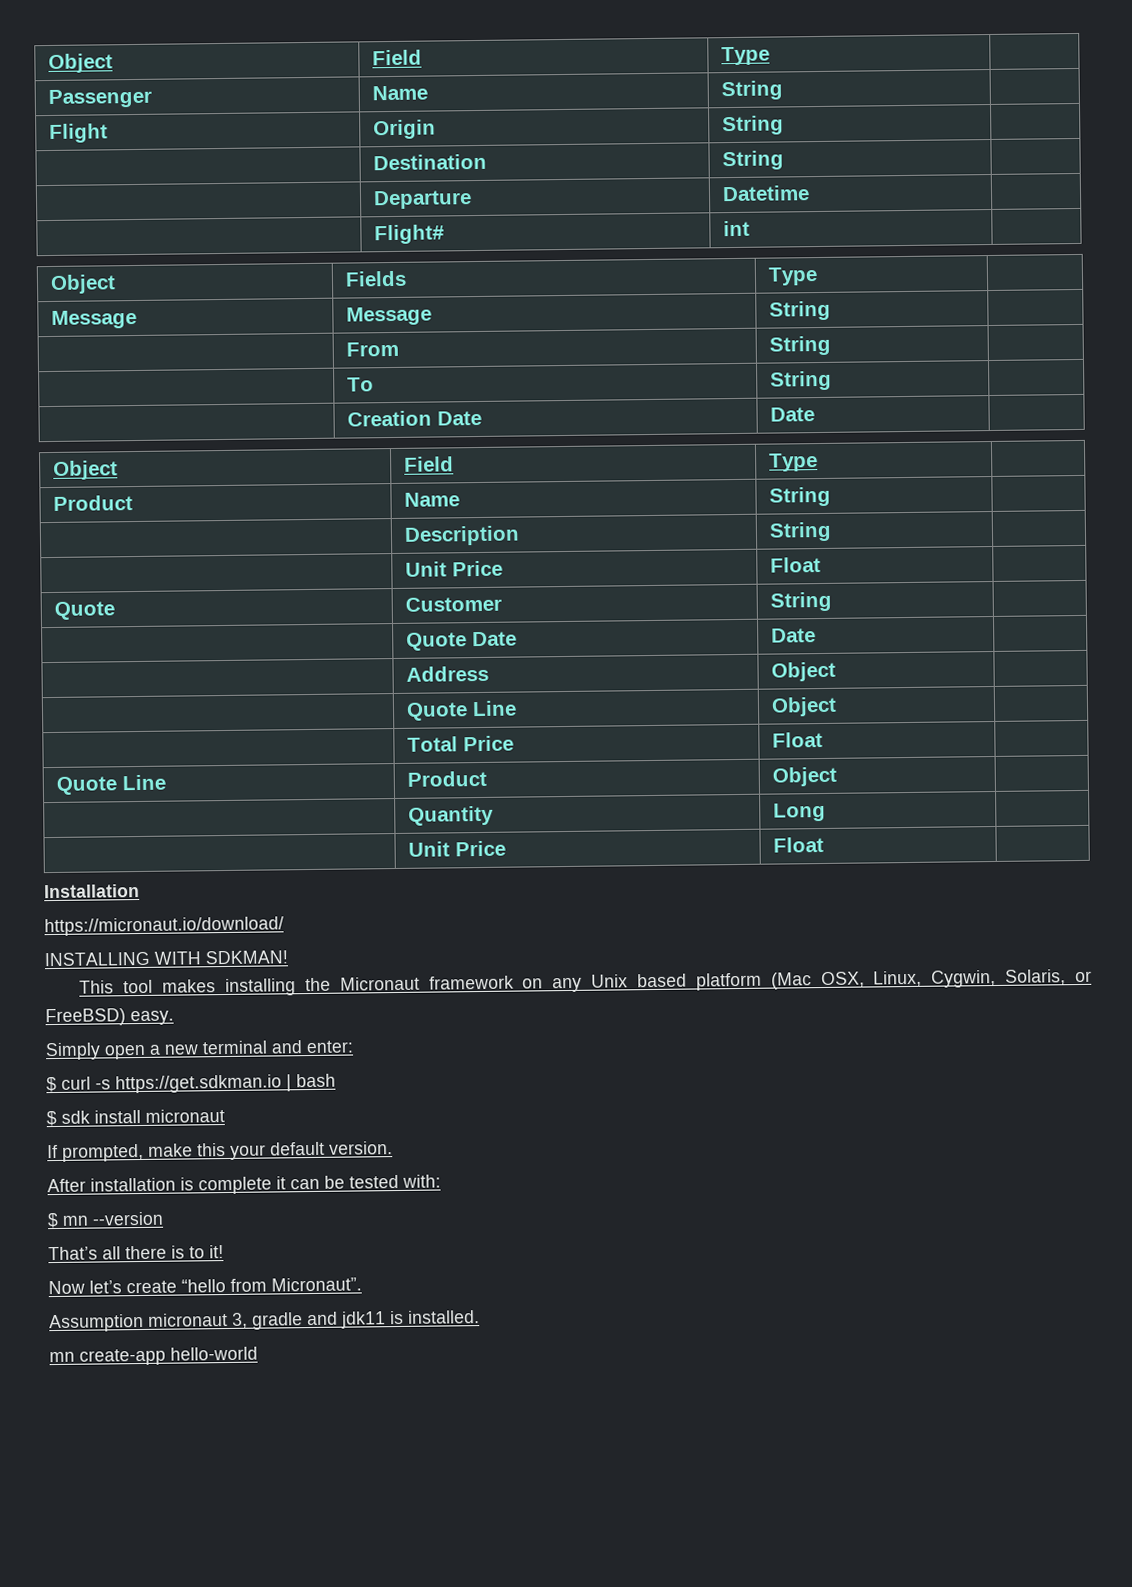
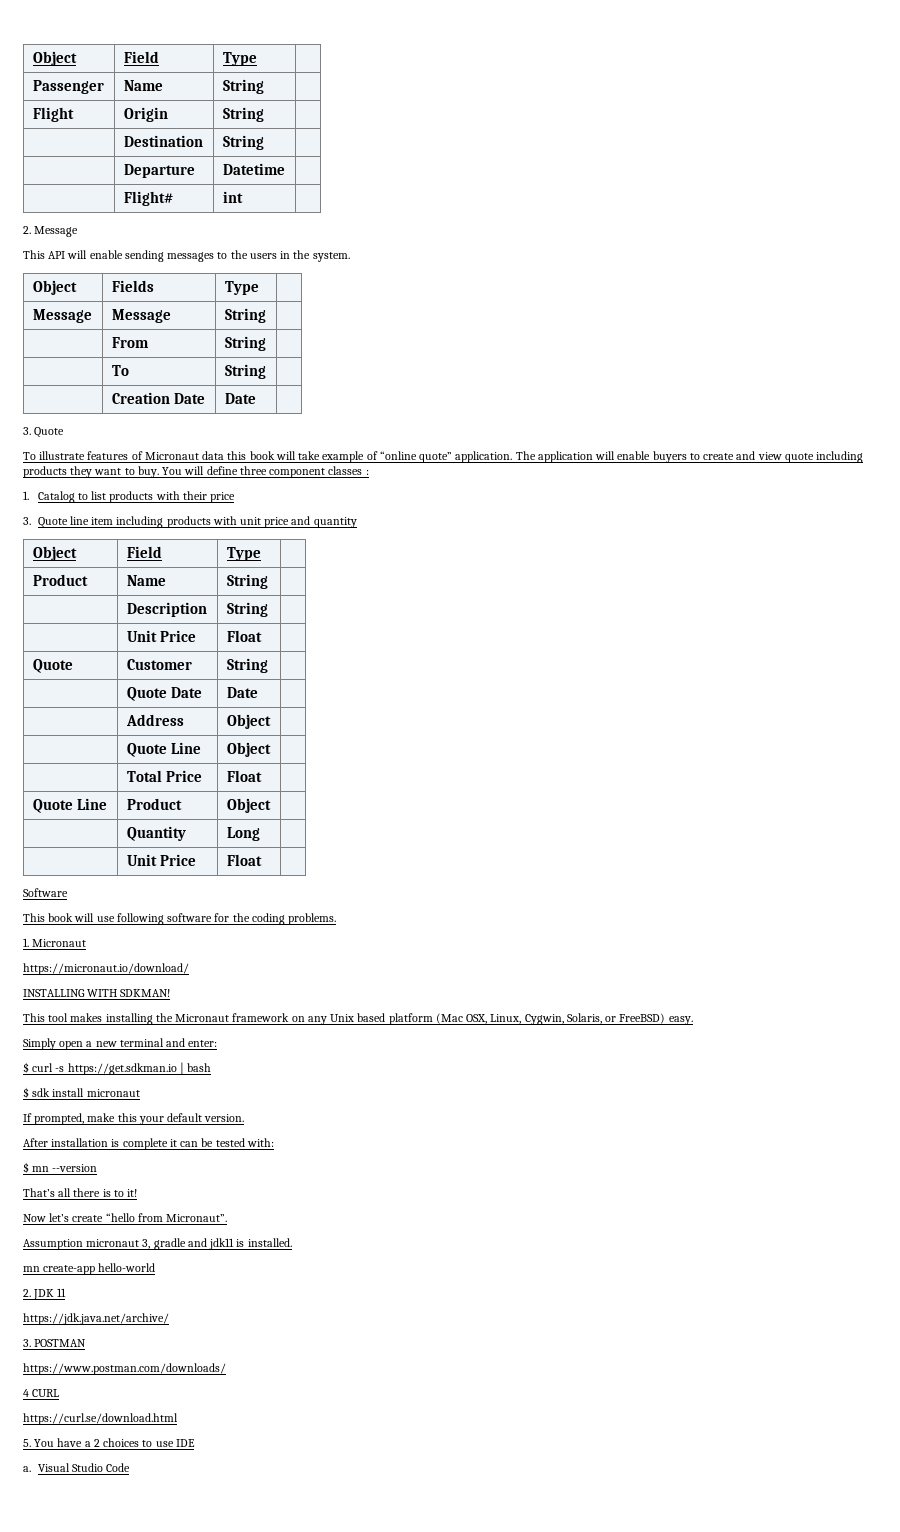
(750, 228) none -> [23,226,79,237] [23,250,350,262] // 2. Message // This API will enable sending messages to the users in the system.
(815, 414) none -> [23,427,65,438] [23,451,864,463] [23,466,369,478] [23,491,235,503] [23,516,357,528] // 3. Quote // To illustrate features of Micronaut data this book will take example of “online quote” application. The application will enable buyers to create and view quote including products they want to buy. You will define three component classes : // 1. Catalog to list products with their price // 3. Quote line item including products with unit price and quantity
[44,883,140,899] Installation -> [23,888,68,897] [23,913,337,925] [23,938,87,947] Software // This book will use following software for the coding problems. // 1. Micronaut
(258, 1353) none -> [23,1288,67,1300] [23,1313,169,1325] [23,1339,87,1347] [23,1363,226,1375] [23,1389,60,1397] [23,1413,178,1425] [23,1438,195,1447] [23,1463,131,1472] // 2. JDK 11 // https://jdk.java.net/archive/ // 3. POSTMAN // https://www.postman.com/downloads/ // 4 CURL // https://curl.se/download.html // 5. You have a 2 choices to use IDE // a. Visual Studio Code

